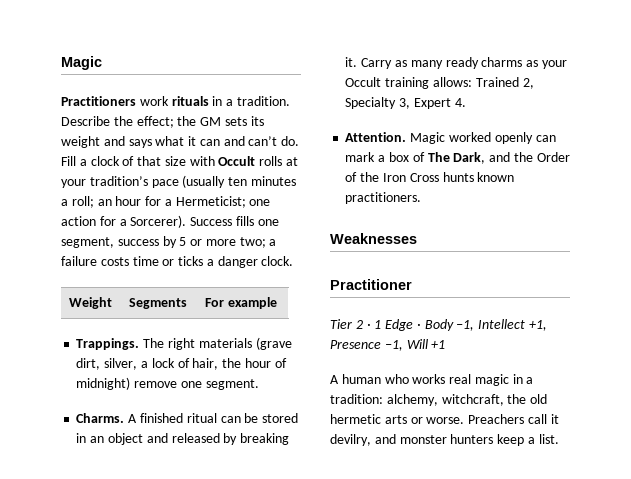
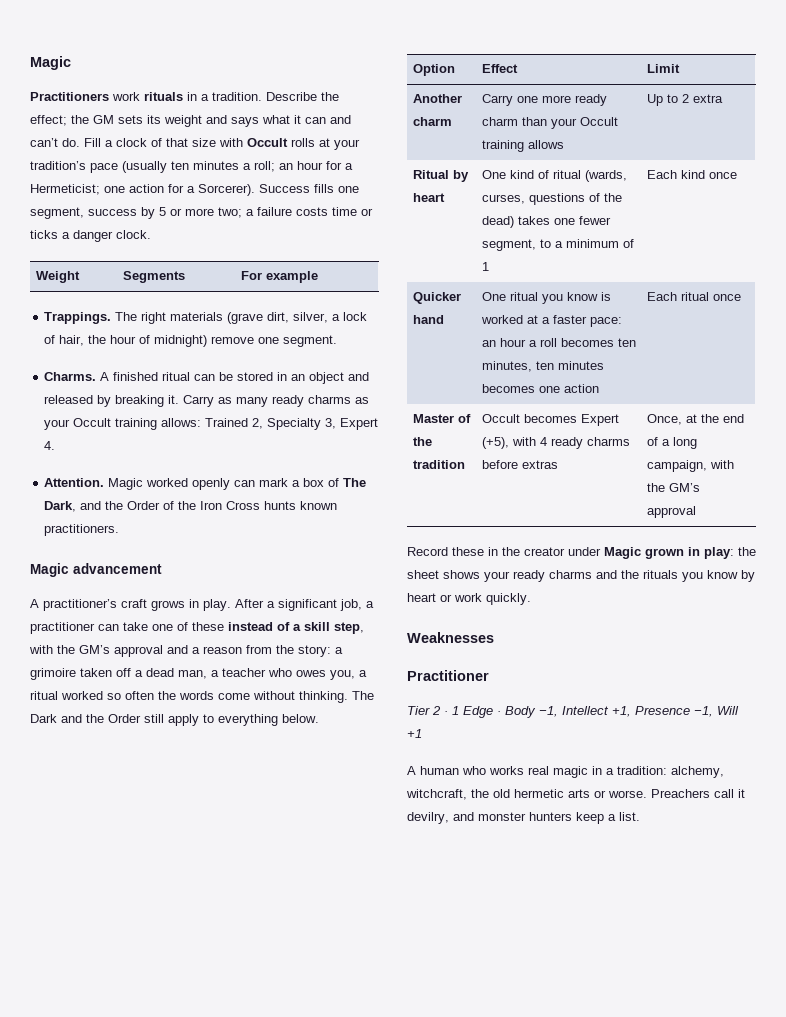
(422, 198) none -> [30,563,162,577] [30,599,374,611] [30,622,364,634] [29,645,343,657] [30,668,367,680] [30,691,374,703] [30,714,319,726] [412,64,455,76] [481,64,518,73] [646,64,680,73] [412,94,462,103] [412,117,452,126] [481,94,607,106] [481,117,618,129] [481,140,564,152] [646,94,723,106] [412,170,469,182] [412,193,445,202] [481,170,627,182] [481,193,622,205] [481,216,611,228] [481,239,634,251] [481,262,489,271] [646,170,737,179] [412,292,461,304] [412,315,444,324] [481,292,611,304] [480,315,622,327] [481,338,636,347] [481,361,604,372] [481,384,599,393] [646,292,741,301] [412,414,471,423] [412,437,432,446] [412,460,465,469] [481,414,619,426] [481,437,630,449] [481,460,558,469] [646,414,744,425] [646,437,697,449] [646,460,734,472] [646,483,700,492] [646,506,696,518] [407,547,756,559] [407,570,755,582] [407,593,531,605] // Magic advancement // A practitioner’s craft grows in play. After a significant job, a practitioner can take one of these instead of a skill step, with the GM’s approval and a reason from the story: a grimoire taken off a dead man, a teacher who owes you, a ritual worked so often the words come without thinking. The Dark and the Order still apply to everything below. // Option | Effect | Limit // Another charm | Carry one more ready charm than your Occult training allows | Up to 2 extra // Ritual by heart | One kind of ritual (wards, curses, questions of the dead) takes one fewer segment, to a minimum of 1 | Each kind once // Quicker hand | One ritual you know is worked at a faster pace: an hour a roll becomes ten minutes, ten minutes becomes one action | Each ritual once // Master of the tradition | Occult becomes Expert (+5), with 4 ready charms before extras | Once, at the end of a long campaign, with the GM’s approval // Record these in the creator under Magic grown in play: the sheet shows your ready charms and the rituals you know by heart or work quickly.

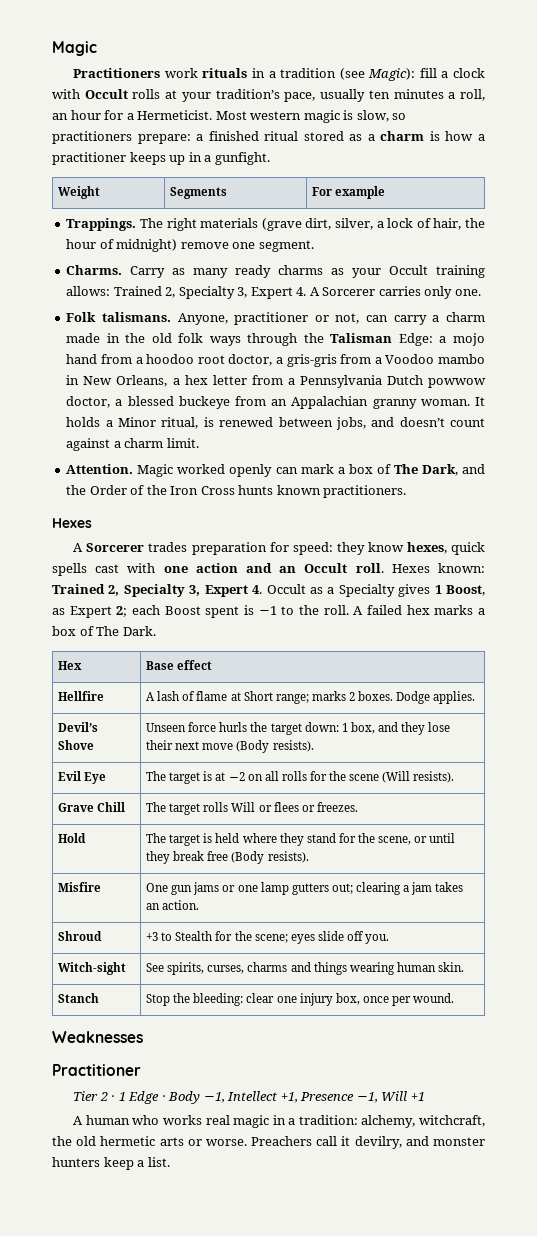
[212,92,339,101] [30,115,351,127] [30,138,216,147] tradition. Describe the effect; the GM sets its weight and says what it can and can’t do. Fill a clock of that size -> [280,68,485,81] tradition (see Magic): fill a clock
[90,161,167,173] pace (usually -> [284,89,366,102] pace, usually
[254,161,275,172] roll; -> [460,89,486,101] roll,
[30,184,359,196] [30,207,373,219] [30,230,151,242] Hermeticist; one action for a Sorcerer). Success fills one segment, success by 5 or more two; a failure costs time or ticks a danger clock. -> [137,110,407,123] [52,131,486,144] [52,152,270,165] Hermeticist. Most western magic is slow, so practitioners prepare: a finished ritual stored as a charm is how a practitioner keeps up in a gunfight.
[100,372,370,384] [44,395,180,407] A finished ritual can be stored in an object and released by breaking it. -> (123, 270) none
(56, 445) none -> [309,286,481,299] [66,312,485,325] [66,333,485,346] [66,354,485,367] [66,375,486,388] [66,396,485,409] [66,417,486,430] [66,438,199,451] A Sorcerer carries only one. // Folk talismans. Anyone, practitioner or not, can carry a charm made in the old folk ways through the Talisman Edge: a mojo hand from a hoodoo root doctor, a gris-gris from a Voodoo mambo in New Orleans, a hex letter from a Pennsylvania Dutch powwow doctor, a blessed buckeye from an Appalachian granny woman. It holds a Minor ritual, is renewed between jobs, and doesn’t count against a charm limit.
[30,563,162,577] [30,599,374,611] [30,622,364,634] [29,645,343,657] [30,668,367,680] [30,691,374,703] [30,714,319,726] [412,64,455,76] [481,64,518,73] [646,64,680,73] [412,94,462,103] [412,117,452,126] [481,94,607,106] [481,117,618,129] [481,140,564,152] [646,94,723,106] [412,170,469,182] [412,193,445,202] [481,170,627,182] [481,193,622,205] [481,216,611,228] [481,239,634,251] [481,262,489,271] [646,170,737,179] [412,292,461,304] [412,315,444,324] [481,292,611,304] [480,315,622,327] [481,338,636,347] [481,361,604,372] [481,384,599,393] [646,292,741,301] [412,414,471,423] [412,437,432,446] [412,460,465,469] [481,414,619,426] [481,437,630,449] [481,460,558,469] [646,414,744,425] [646,437,697,449] [646,460,734,472] [646,483,700,492] [646,506,696,518] [407,547,756,559] [407,570,755,582] [407,593,531,605] Magic advancement // A practitioner’s craft grows in play. After a significant job, a practitioner can take one of these instead of a skill step, with the GM’s approval and a reason from the story: a grimoire taken off a dead man, a teacher who owes you, a ritual worked so often the words come without thinking. The Dark and the Order still apply to everything below. // Option | Effect | Limit // Another charm | Carry one more ready charm than your Occult training allows | Up to 2 extra // Ritual by heart | One kind of ritual (wards, curses, questions of the dead) takes one fewer segment, to a minimum of 1 | Each kind once // Quicker hand | One ritual you know is worked at a faster pace: an hour a roll becomes ten minutes, ten minutes becomes one action | Each ritual once // Master of the tradition | Occult becomes Expert (+5), with 4 ready charms before extras | Once, at the end of a long campaign, with the GM’s approval // Record these in the creator under Magic grown in play: the sheet shows your ready charms and the rituals you know by heart or work quickly. -> [52,518,92,528] [73,542,486,555] [52,563,485,576] [52,584,486,597] [52,605,486,618] [52,626,156,636] [58,661,83,670] [146,660,213,670] [58,691,105,701] [146,691,476,704] [58,722,99,732] [58,740,95,750] [146,722,451,735] [146,740,314,753] [58,771,107,784] [146,771,455,784] [58,802,126,812] [146,802,358,815] [58,833,87,843] [146,833,456,846] [146,851,309,864] [58,882,102,892] [146,882,464,895] [146,900,200,910] [58,931,103,941] [146,931,390,944] [58,962,127,975] [146,962,464,975] [58,993,100,1003] [146,993,455,1006] Hexes // A Sorcerer trades preparation for speed: they know hexes, quick spells cast with one action and an Occult roll. Hexes known: Trained 2, Specialty 3, Expert 4. Occult as a Specialty gives 1 Boost, as Expert 2; each Boost spent is −1 to the roll. A failed hex marks a box of The Dark. // Hex | Base effect // Hellfire | A lash of flame at Short range; marks 2 boxes. Dodge applies. // Devil’s Shove | Unseen force hurls the target down: 1 box, and they lose their next move (Body resists). // Evil Eye | The target is at −2 on all rolls for the scene (Will resists). // Grave Chill | The target rolls Will or flees or freezes. // Hold | The target is held where they stand for the scene, or until they break free (Body resists). // Misfire | One gun jams or one lamp gutters out; clearing a jam takes an action. // Shroud | +3 to Stealth for the scene; eyes slide off you. // Witch-sight | See spirits, curses, charms and things wearing human skin. // Stanch | Stop the bleeding: clear one injury box, once per wound.

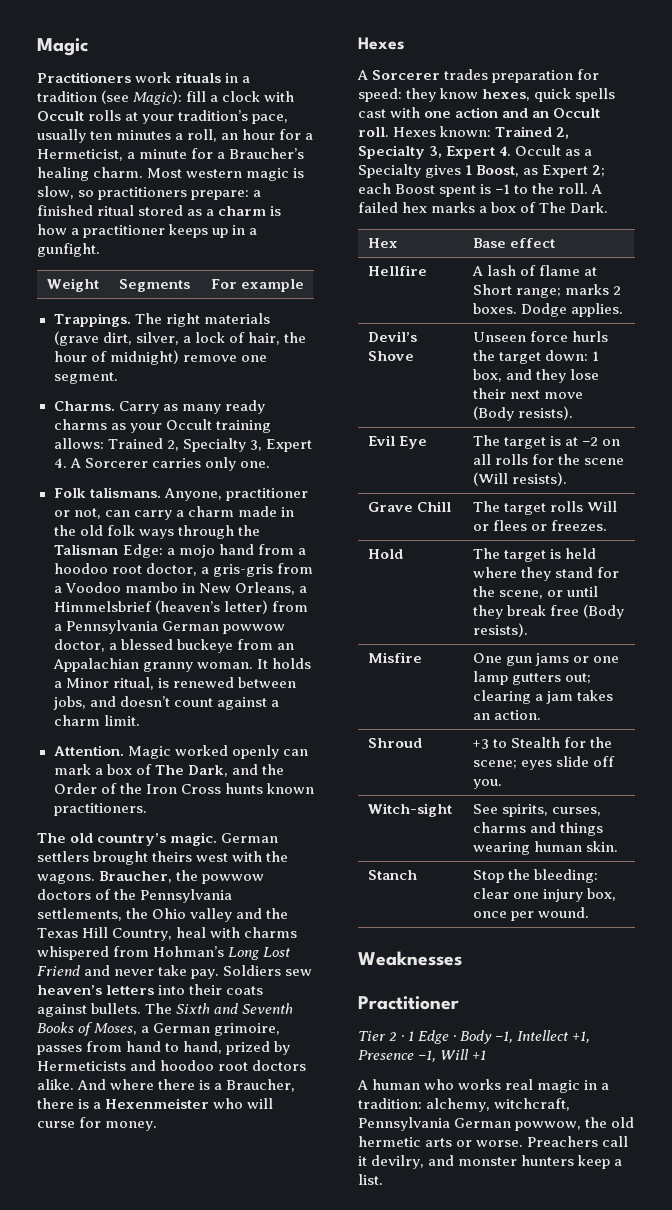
[137,110,213,120] Hermeticist. -> [37,148,305,161] [37,167,144,181] Hermeticist, a minute for a Braucher’s healing charm.
[184,375,247,385] hex letter -> [53,600,268,614] Himmelsbrief (heaven’s letter)
[386,375,423,385] Dutch -> [161,621,219,631] German
(407, 491) none -> [37,832,279,846] [37,851,289,865] [37,870,265,884] [37,889,233,903] [37,908,289,922] [37,927,298,941] [37,946,291,960] [37,965,313,979] [37,984,264,995] [37,1003,294,1017] [37,1022,281,1036] [37,1041,291,1055] [37,1060,307,1071] [37,1079,296,1092] [37,1098,274,1109] [37,1117,158,1131] // The old country’s magic. German settlers brought theirs west with the wagons. Braucher, the powwow doctors of the Pennsylvania settlements, the Ohio valley and the Texas Hill Country, heal with charms whispered from Hohman’s Long Lost Friend and never take pay. Soldiers sew heaven’s letters into their coats against bullets. The Sixth and Seventh Books of Moses, a German grimoire, passes from hand to hand, prized by Hermeticists and hoodoo root doctors alike. And where there is a Braucher, there is a Hexenmeister who will curse for money.
(485, 1121) none -> [358,1117,582,1131] Pennsylvania German powwow,

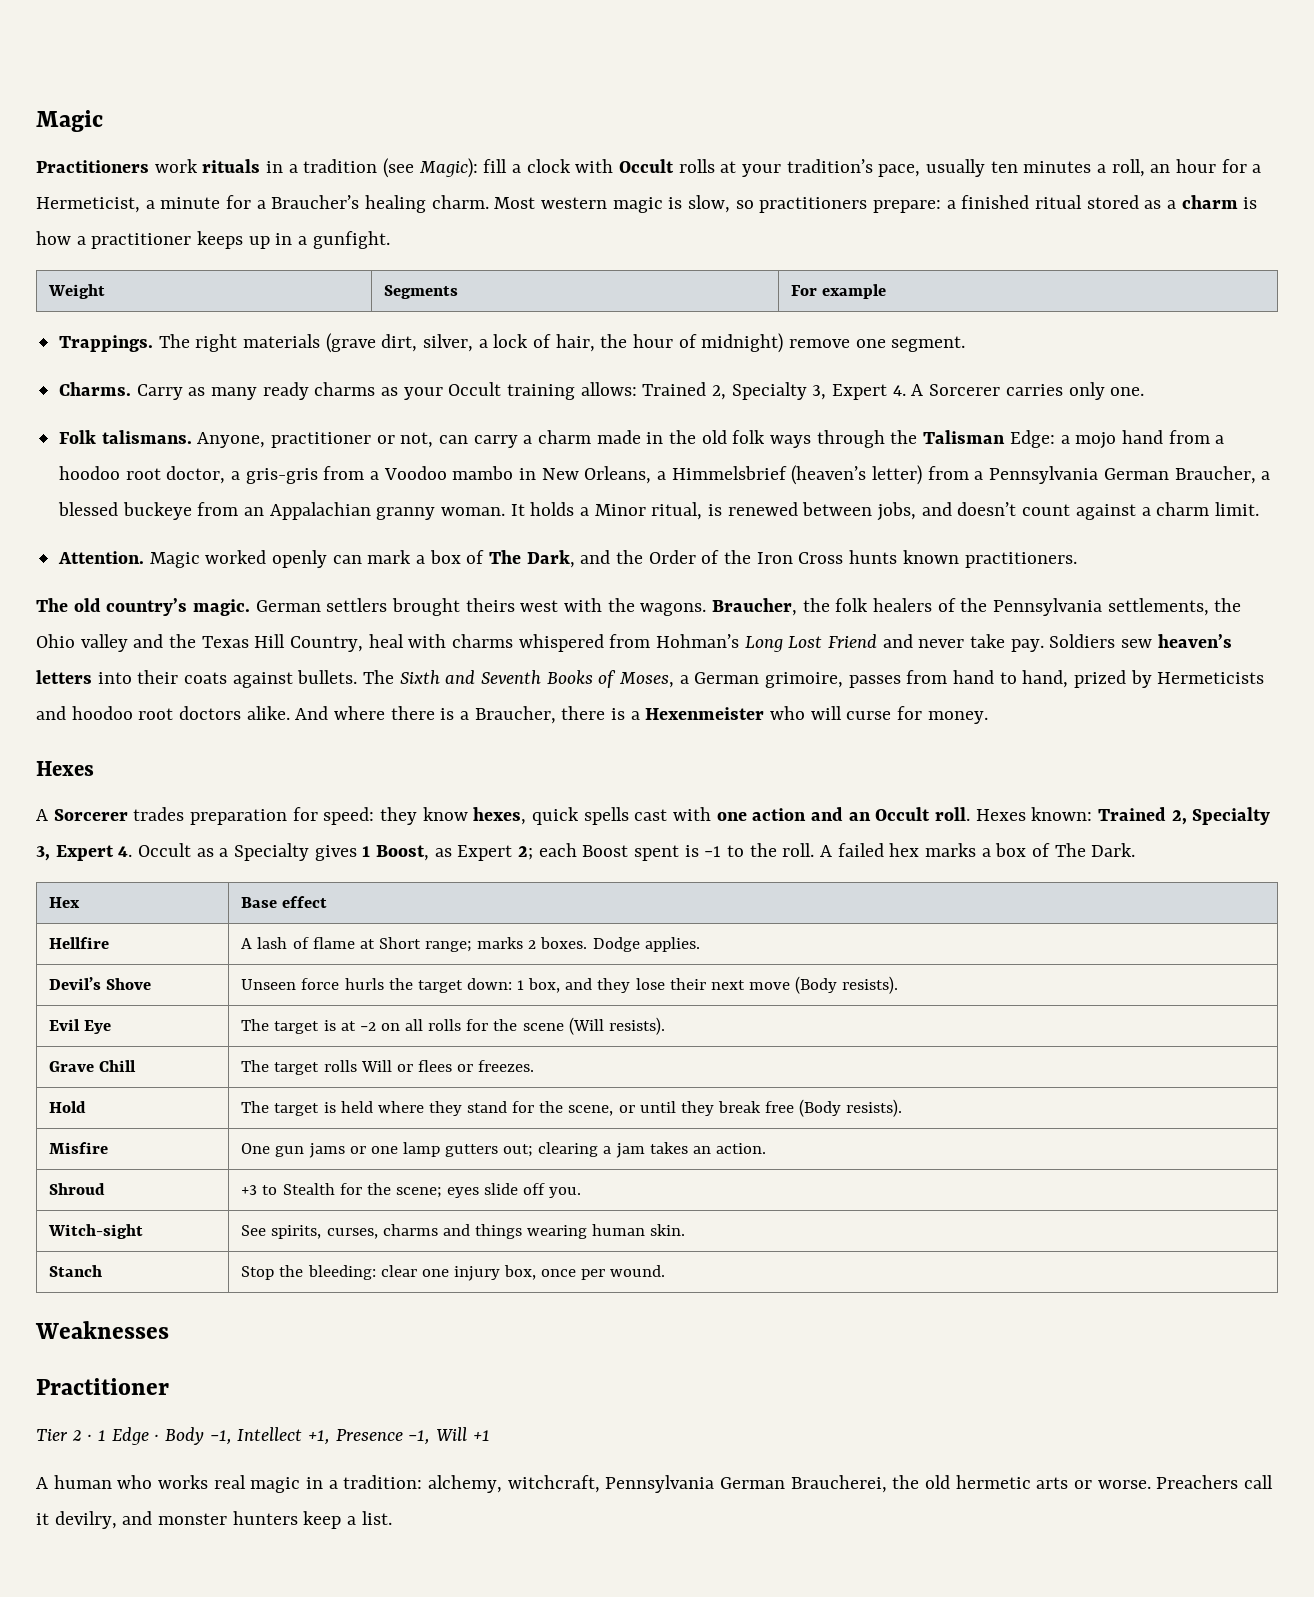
[222,624,285,634] [53,639,105,652] powwow doctor, -> [1174,466,1256,484] Braucher,
[202,874,265,884] [37,889,91,900] powwow doctors -> [835,598,933,612] folk healers
[515,1121,582,1131] powwow, -> [790,1475,887,1493] Braucherei,

